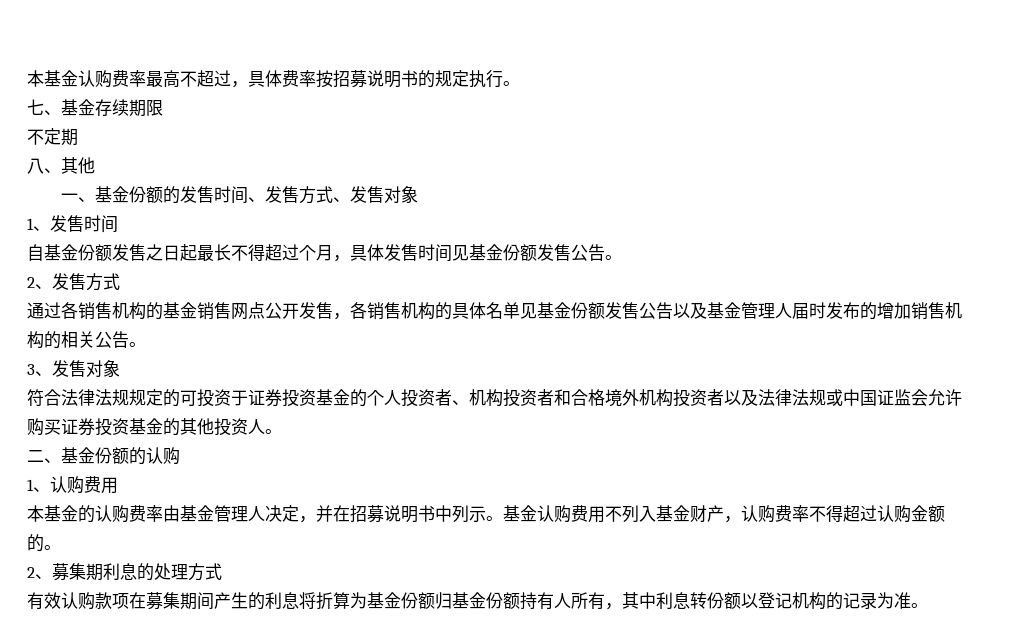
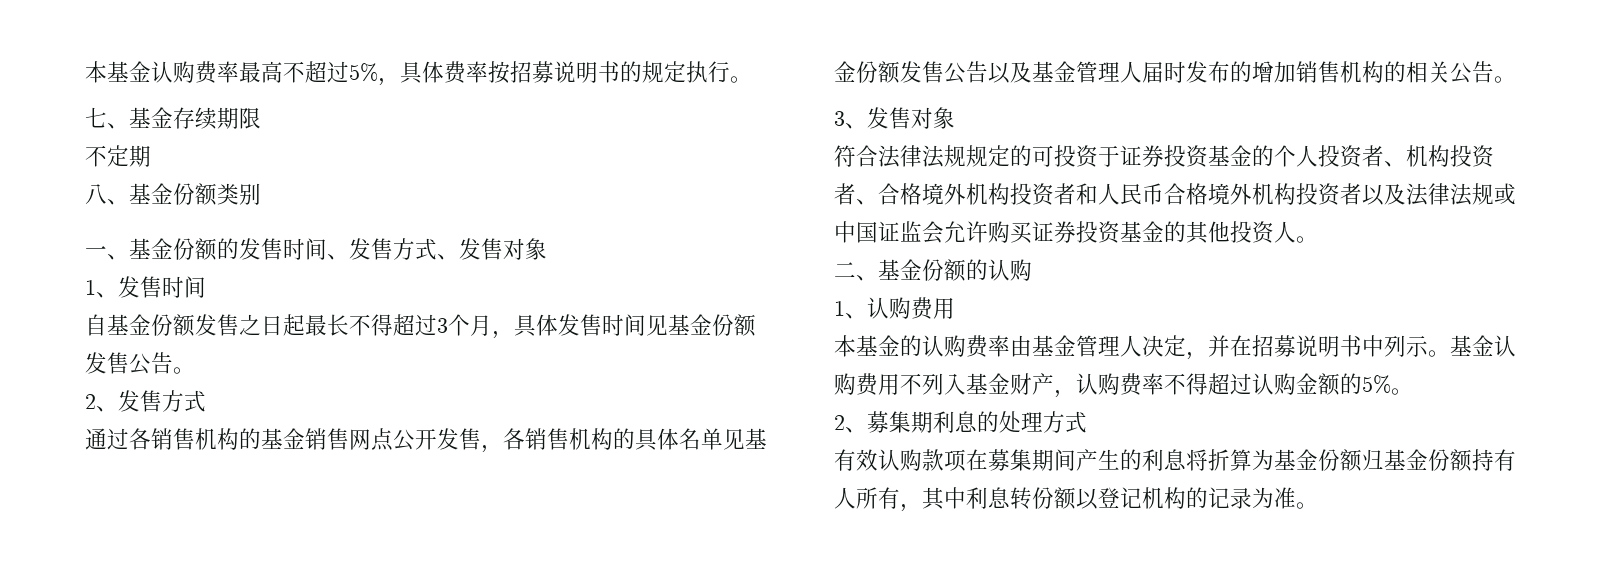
(231, 78) none -> [349,63,378,82] 5%
[61,157,95,174] 其他 -> [129,183,261,206] 基金份额类别
(299, 252) none -> [437,318,448,333] 3
[554,389,571,406] 和 -> [856,183,1164,206] 、合格境外机构投资者和人民币
(44, 543) none -> [1362,375,1391,394] 5%

